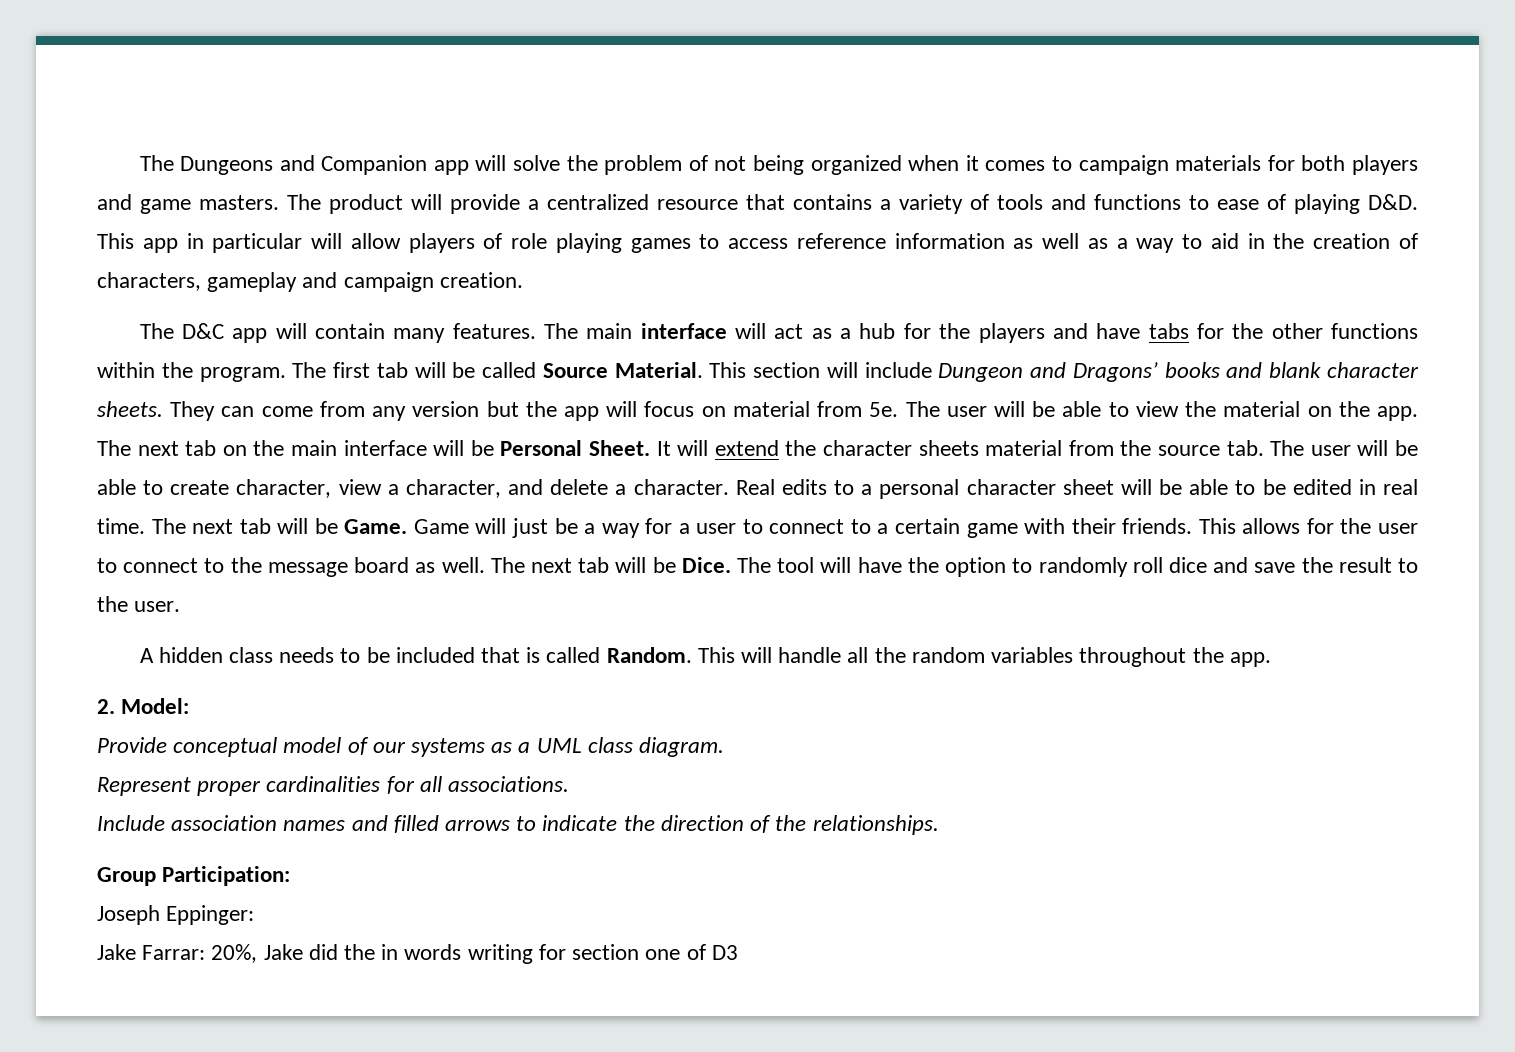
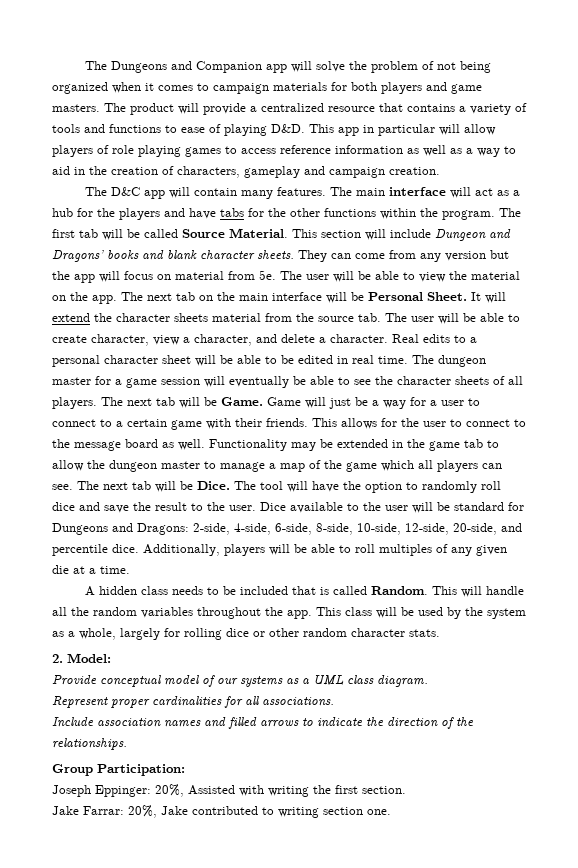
(186, 526) none -> [438,355,486,367] [52,376,523,388] [52,397,123,409] dungeon master for a game session will eventually be able to see the character sheets of all players. The
(485, 565) none -> [209,439,499,451] [52,460,502,472] [52,484,73,490] Functionality may be extended in the game tab to allow the dungeon master to manage a map of the game which all players can see.
(181, 606) none -> [260,502,524,513] [52,523,522,535] [52,544,507,556] [52,565,130,574] Dice available to the user will be standard for Dungeons and Dragons: 2-side, 4-side, 6-side, 8-side, 10-side, 12-side, 20-side, and percentile dice. Additionally, players will be able to roll multiples of any given die at a time.
(1271, 659) none -> [316,607,526,619] [52,628,440,640] This class will be used by the system as a whole, largely for rolling dice or other random character stats.
[97,944,738,964] // Jake Farrar: 20%, Jake did the in words writing for section one of D3 -> [155,784,406,797] [52,805,391,818] 20%, Assisted with writing the first section. // Jake Farrar: 20%, Jake contributed to writing section one.

